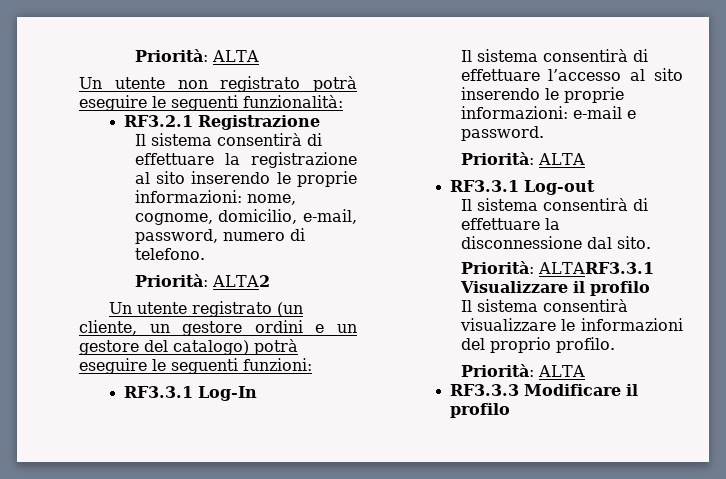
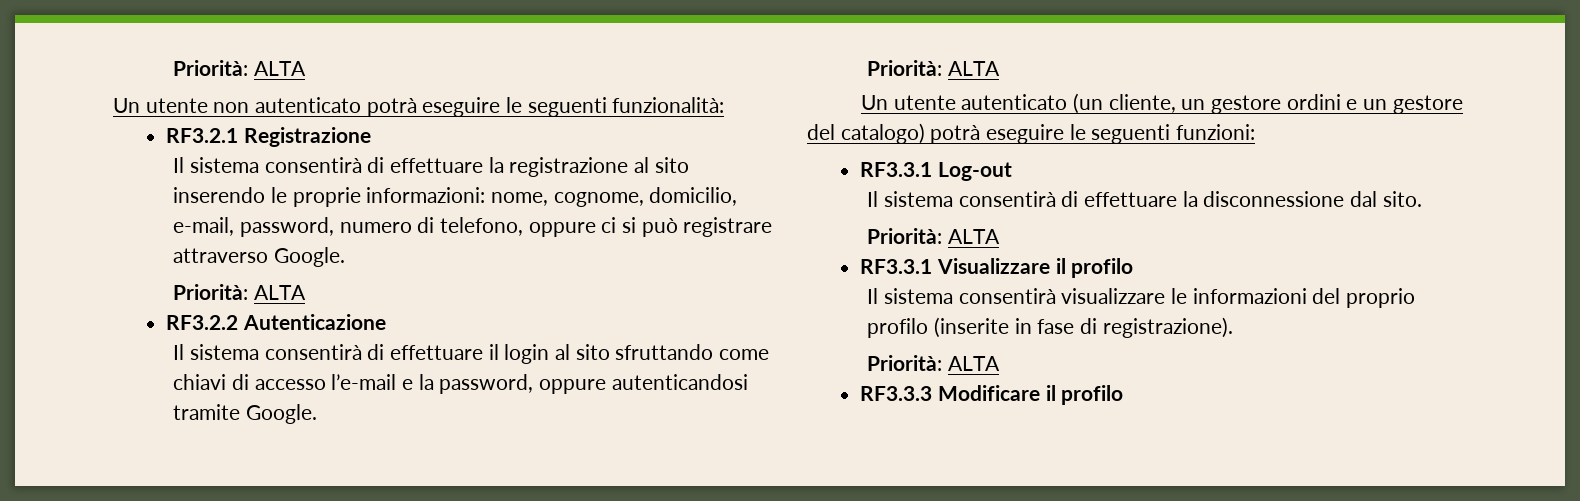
[220,76,301,92] registrato -> [255,97,362,113] autenticato
[134,248,205,260] [134,274,270,287] [108,301,272,317] telefono. // Priorità: ALTA2 // Un utente registrato -> [440,217,773,237] [173,247,346,267] [173,284,307,300] [166,314,386,330] [173,344,770,364] [173,374,748,394] [173,404,318,424] [867,60,1001,76] [860,94,1068,110] telefono, oppure ci si può registrare attraverso Google. // Priorità: ALTA // RF3.2.2 Autenticazione // Il sistema consentirà di effettuare il login al sito sfruttando come chiavi di accesso l’e-mail e la password, oppure autenticandosi tramite Google. // Priorità: ALTA // Un utente autenticato
[124,386,258,401] [460,49,648,62] [460,68,683,81] [460,87,624,103] [460,106,636,119] [460,126,544,141] [460,152,585,165] // RF3.3.1 Log-In // Il sistema consentirà di effettuare l’accesso al sito inserendo le proprie informazioni: e-mail e password. // Priorità: ALTA -> (1256, 132) none
[537,262,654,274] ALTARF3.3.1 -> [948,229,1001,244] [860,259,933,274] ALTA // RF3.3.1
[555,337,615,353] profilo. -> [867,317,1233,338] profilo (inserite in fase di registrazione).

